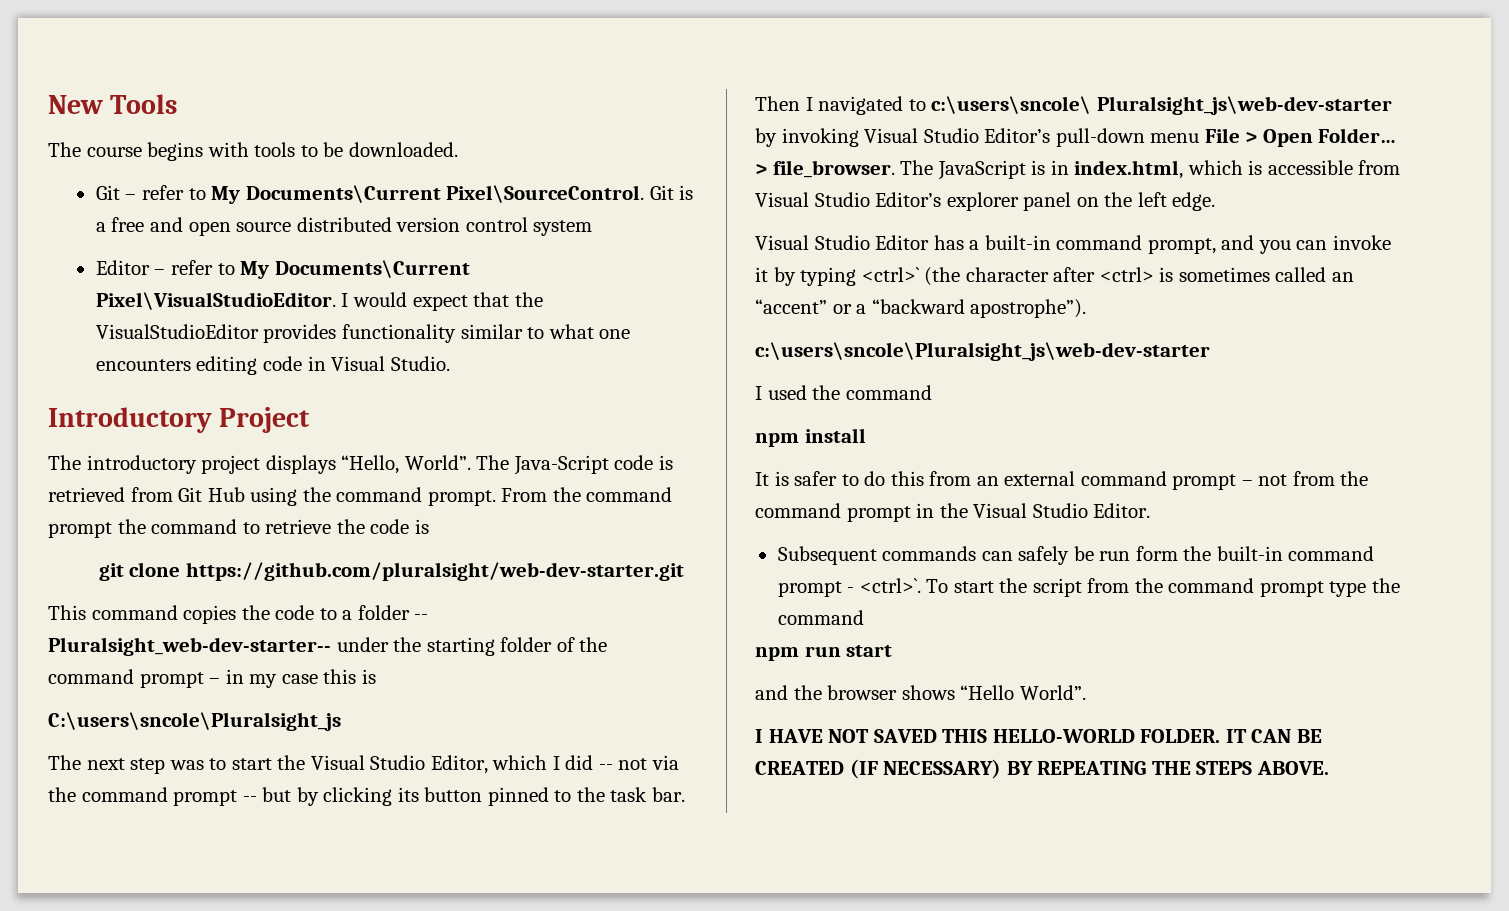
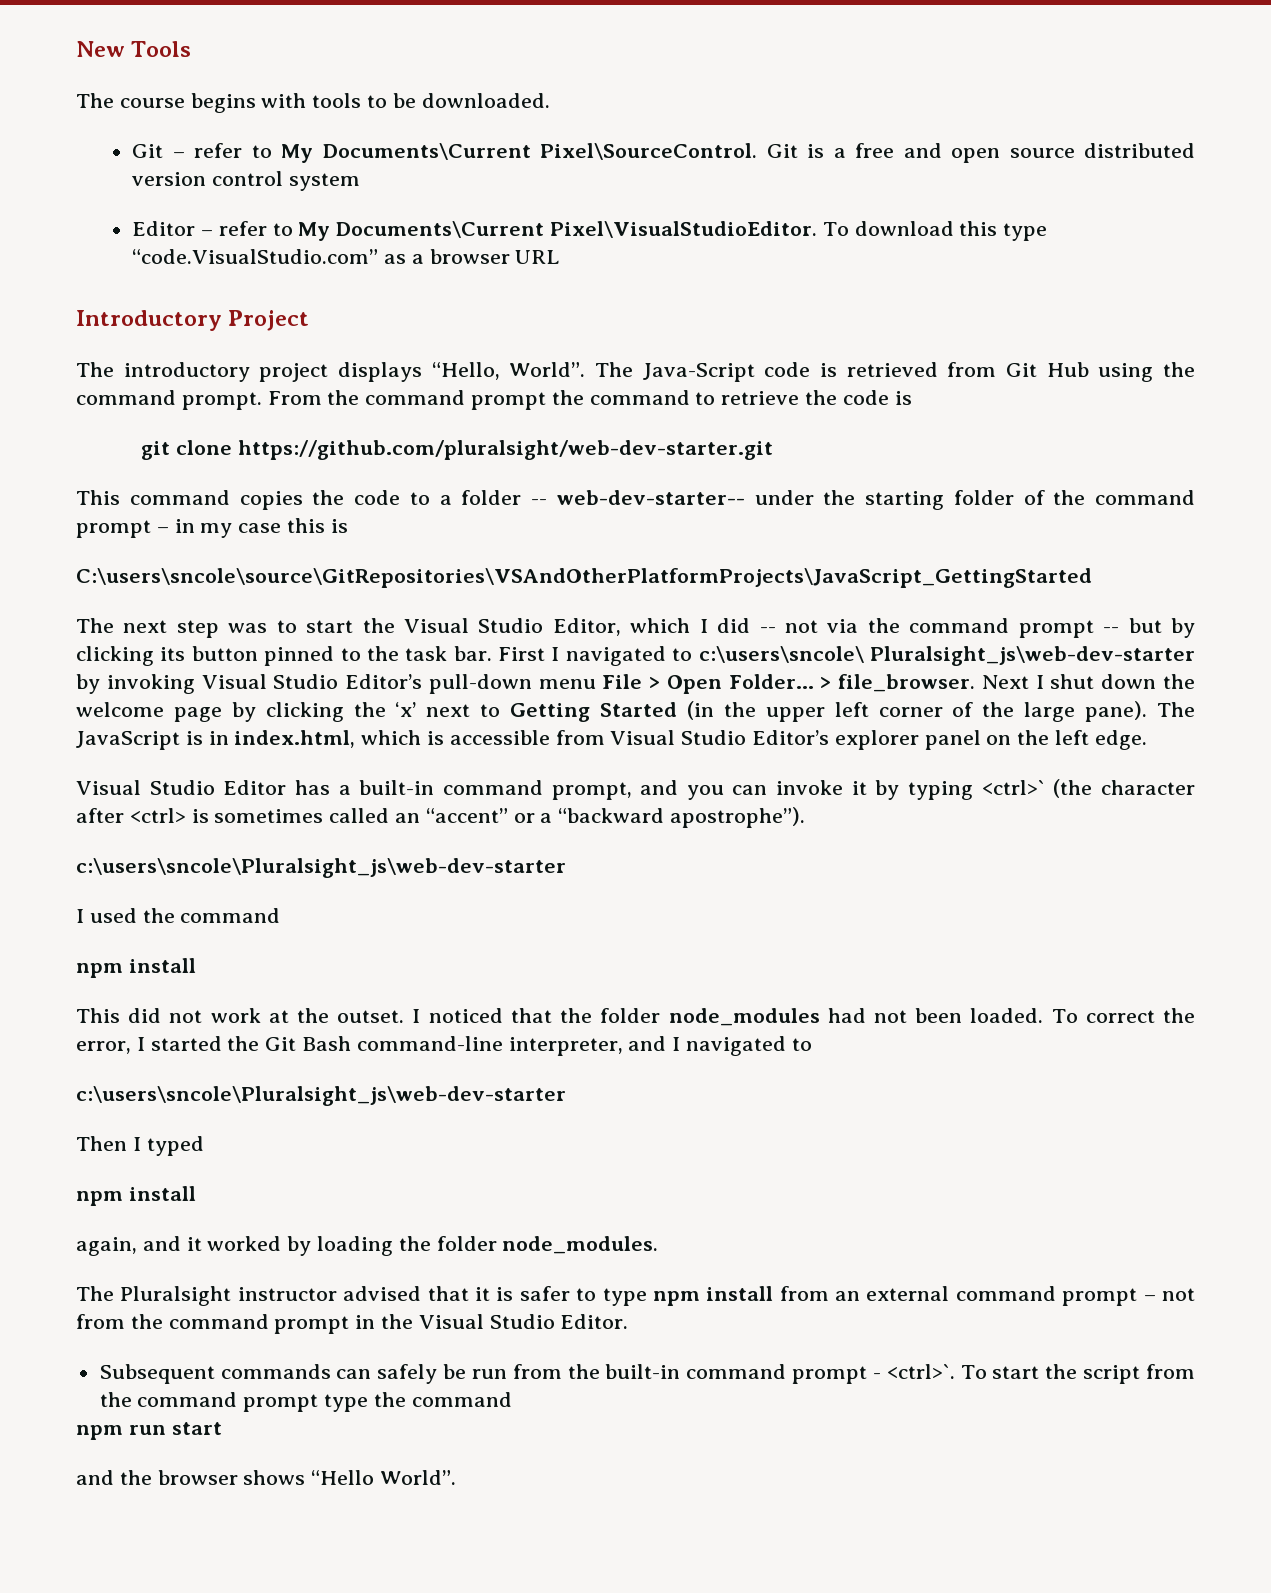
[341,292,543,311] [95,324,631,343] [95,356,450,375] I would expect that the VisualStudioEditor provides functionality similar to what one encounters editing code in Visual Studio. -> [822,221,1048,241] [132,249,560,264] To download this type “code.VisualStudio.com” as a browser URL
[48,637,331,656] Pluralsight_web-dev-starter-- -> [556,490,745,505] web-dev-starter--
[48,712,341,731] C:\users\sncole\Pluralsight_js -> [76,568,1092,588] C:\users\sncole\source\GitRepositories\VSAndOtherPlatformProjects\JavaScript_GettingStarted
[755,96,800,111] Then -> [498,647,546,661] First
(895, 169) none -> [981,674,1195,689] [76,701,1148,722] Next I shut down the welcome page by clicking the ‘x’ next to Getting Started (in the upper left corner of the large pane).
[755,471,924,486] It is safer to do this -> [76,1008,1195,1026] [76,1036,812,1056] [76,1086,566,1106] [76,1136,204,1156] [76,1186,196,1206] [76,1236,659,1256] [76,1286,774,1306] This did not work at the outset. I noticed that the folder node_modules had not been loaded. To correct the error, I started the Git Bash command-line interpreter, and I navigated to // c:\users\sncole\Pluralsight_js\web-dev-starter // Then I typed // npm install // again, and it worked by loading the folder node_modules. // The Pluralsight instructor advised that it is safer to type npm install
[1135,546,1178,561] form -> [512,1364,562,1379] from
[755,729,1322,743] [755,759,1329,779] // I HAVE NOT SAVED THIS HELLO-WORLD FOLDER. IT CAN BE CREATED (IF NECESSARY) BY REPEATING THE STEPS ABOVE. -> (457, 1477) none

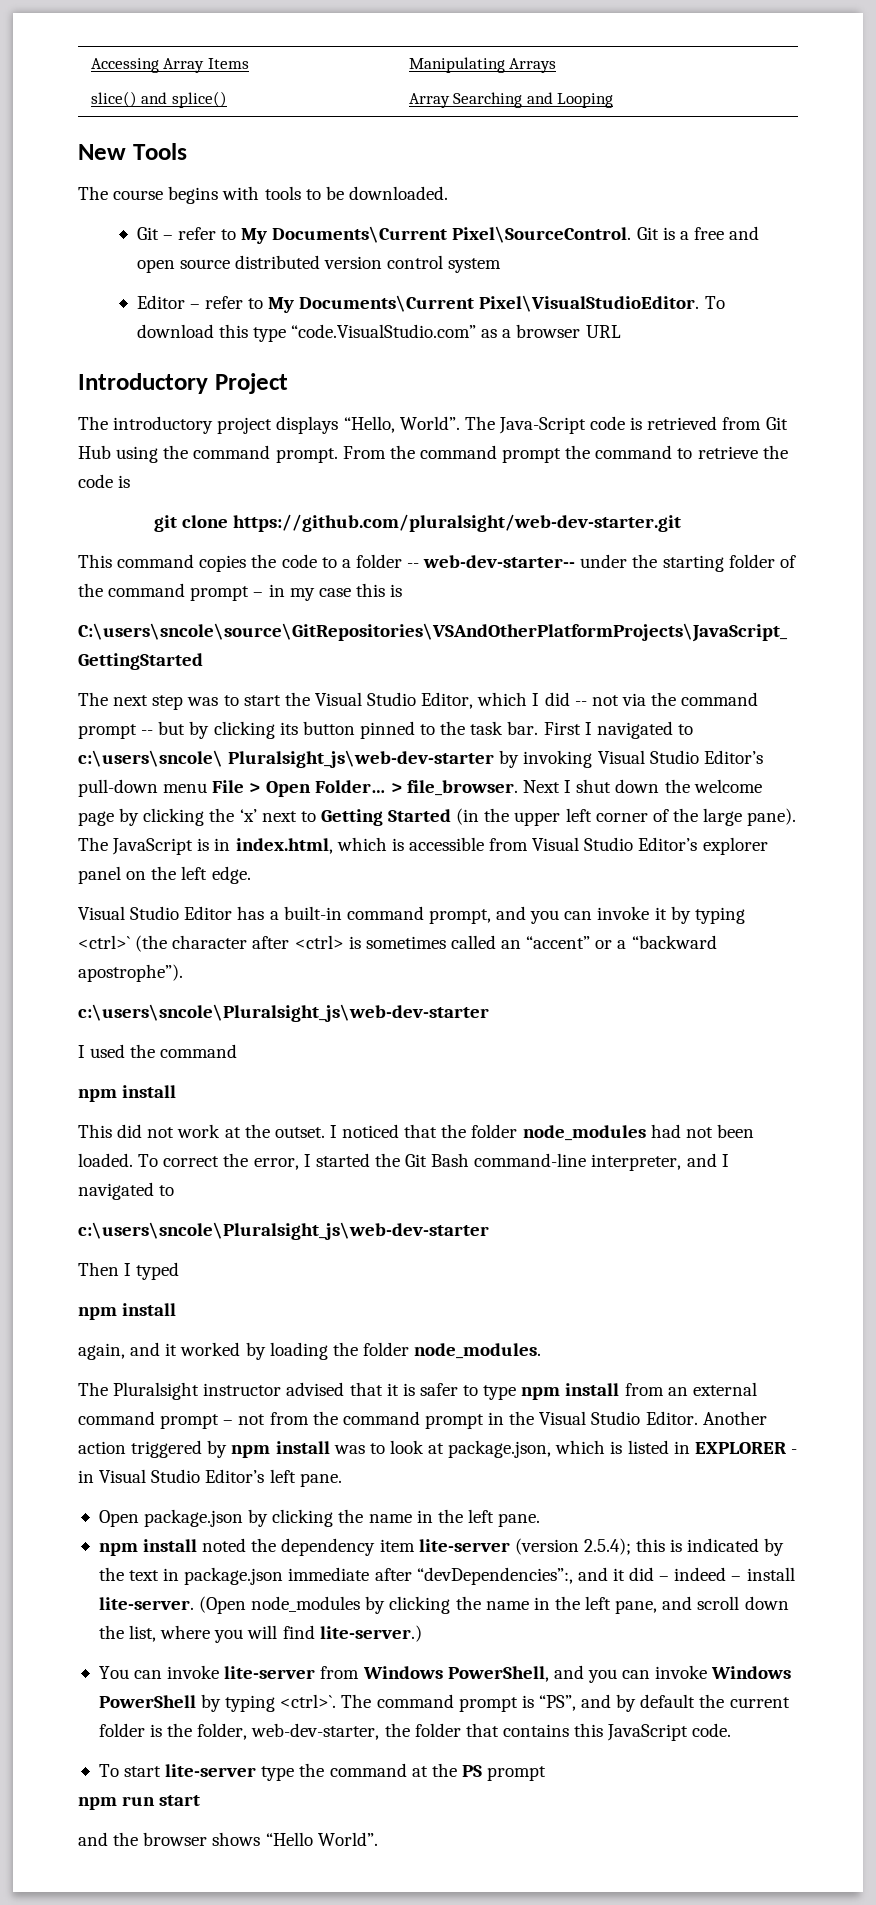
(76, 49) none -> [90,58,249,73] [408,57,557,73] [90,91,227,108] [408,92,614,108] Accessing Array Items | Manipulating Arrays // slice() and splice() | Array Searching and Looping //
[99,1364,1196,1384] [99,1392,319,1412] // Subsequent commands can safely be run from the built-in command prompt - <ctrl>`. To start the script from the command prompt -> [702,1411,767,1425] [78,1440,797,1458] [78,1469,342,1487] [98,1509,541,1527] [98,1538,785,1556] [98,1567,795,1585] [98,1596,789,1614] [98,1625,422,1643] [98,1665,792,1683] [98,1694,790,1712] [98,1723,732,1741] [98,1764,257,1777] Another action triggered by npm install was to look at package.json, which is listed in EXPLORER - in Visual Studio Editor’s left pane. // Open package.json by clicking the name in the left pane. // npm install noted the dependency item lite-server (version 2.5.4); this is indicated by the text in package.json immediate after “devDependencies”:, and it did – indeed – install lite-server. (Open node_modules by clicking the name in the left pane, and scroll down the list, where you will find lite-server.) // You can invoke lite-server from Windows PowerShell, and you can invoke Windows PowerShell by typing <ctrl>`. The command prompt is “PS”, and by default the current folder is the folder, web-dev-starter, the folder that contains this JavaScript code. // To start lite-server
(512, 1399) none -> [411,1763,547,1781] at the PS prompt

